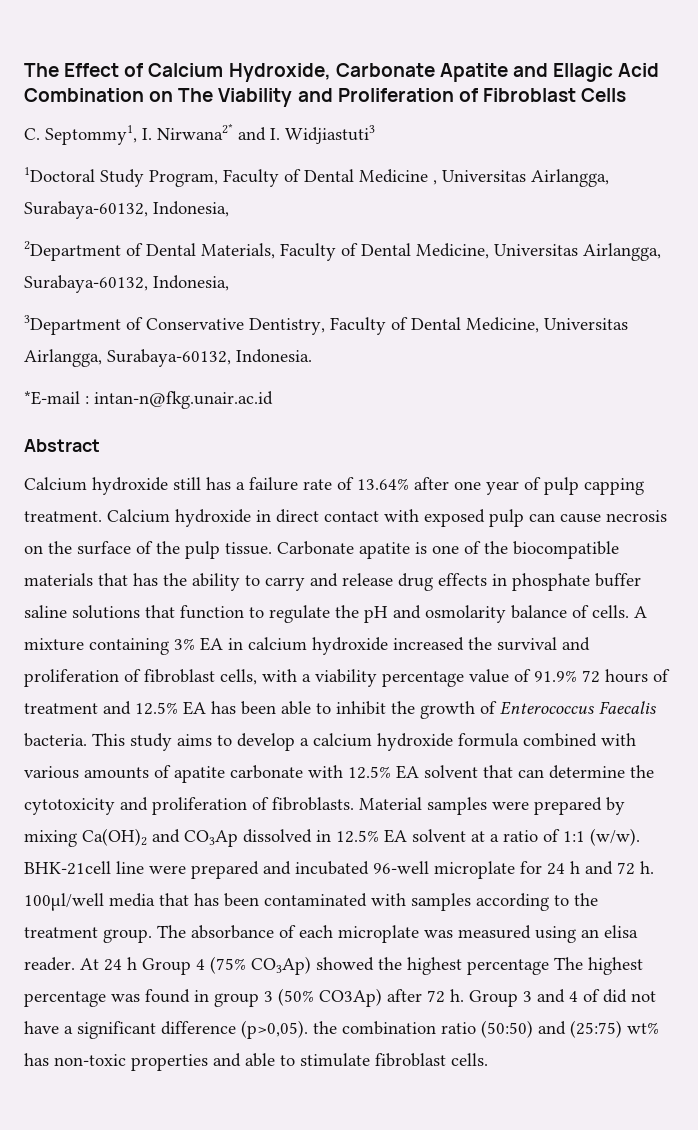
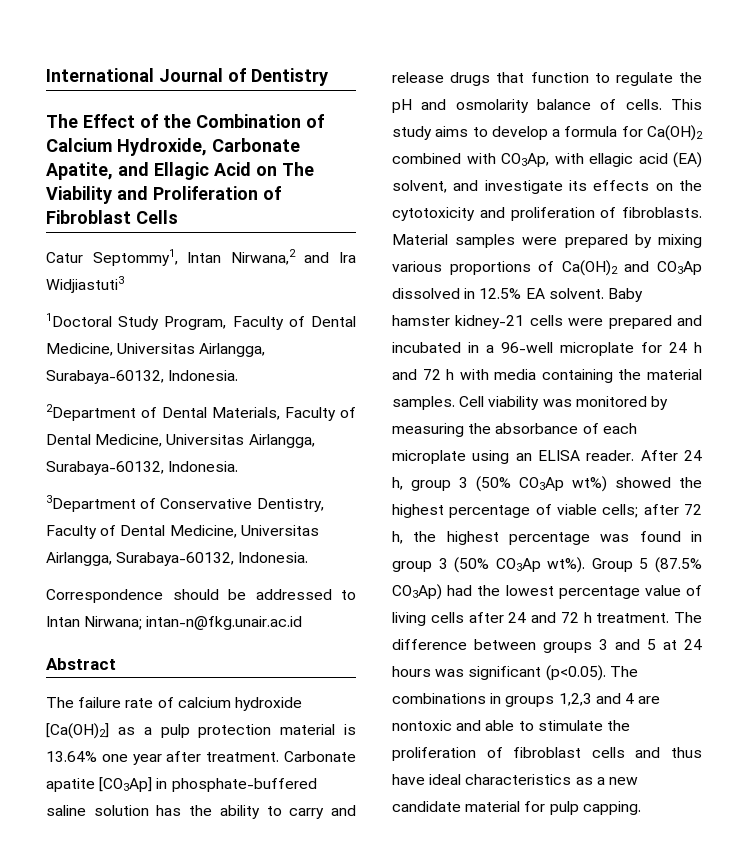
[24,63,120,77] The Effect -> [46,68,328,86] [46,114,301,128] International Journal of Dentistry // The Effect of the Combination
[439,63,508,82] Apatite -> [46,162,113,180] Apatite,
[24,88,144,102] Combination -> (251, 169) none
[24,123,280,145] C. Septommy1, I. Nirwana2* and I. -> [46,249,356,266] Catur Septommy1, Intan Nirwana,2 and Ira
[359,169,609,187] [24,201,229,219] Medicine , Universitas Airlangga, Surabaya-60132, Indonesia, -> [46,343,266,357] [46,370,239,384] Medicine, Universitas Airlangga, Surabaya-60132, Indonesia.
[153,275,229,291] Indonesia, -> [168,461,239,472] Indonesia.
[24,391,273,409] [24,439,100,452] [24,477,644,495] [24,509,667,527] [24,541,619,559] [24,573,128,586] *E-mail : intan-n@fkg.unair.ac.id // Abstract // Calcium hydroxide still has a failure rate of 13.64% after one year of pulp capping treatment. Calcium hydroxide in direct contact with exposed pulp can cause necrosis on the surface of the pulp tissue. Carbonate apatite is one of the biocompatible materials that -> [46,589,356,603] [46,616,303,630] [46,658,116,670] [46,697,302,711] [46,723,356,739] [46,751,356,765] [46,777,317,792] [46,805,149,816] Correspondence should be addressed to Intan Nirwana; intan-n@fkg.unair.ac.id // Abstract // The failure rate of calcium hydroxide [Ca(OH)2] as a pulp protection material is 13.64% one year after treatment. Carbonate apatite [CO3Ap] in phosphate-buffered saline solution
[398,573,641,591] [24,605,140,619] drug effects in phosphate buffer saline solutions -> [450,72,491,86] drugs
[634,606,647,618] [24,637,590,655] [24,669,670,687] [24,701,656,719] [24,733,87,747] A mixture containing 3% EA in calcium hydroxide increased the survival and proliferation of fibroblast cells, with a viability percentage value of 91.9% 72 hours of treatment and 12.5% EA has been able to inhibit the growth of Enterococcus Faecalis bacteria. -> (662, 104) none
[313,733,636,751] [24,765,625,783] calcium hydroxide formula combined with various amounts of apatite carbonate with 12.5% EA solvent that can determine -> [564,125,703,141] [392,152,702,168] [392,180,673,194] formula for Ca(OH)2 combined with CO3Ap, with ellagic acid (EA) solvent, and investigate its effects on
(77, 838) none -> [392,261,555,275] various proportions of
[412,828,640,846] [24,861,144,875] solvent at a ratio of 1:1 (w/w). BHK-21cell line -> [548,288,643,302] [392,315,563,329] solvent. Baby hamster kidney-21 cells
(369, 868) none -> [468,342,494,353] in a
[640,861,654,874] [24,893,598,911] [24,925,638,943] [24,956,583,975] h. 100µl/well media that has been contaminated with samples according to the treatment group. The absorbance of each microplate was measured using an elisa reader. At 24 h Group 4 (75% CO3Ap) showed the highest percentage The -> [446,369,702,383] [392,396,668,410] [392,423,637,437] [392,450,702,464] [392,476,702,492] [392,504,702,518] [392,531,437,544] h with media containing the material samples. Cell viability was monitored by measuring the absorbance of each microplate using an ELISA reader. After 24 h, group 3 (50% CO3Ap wt%) showed the highest percentage of viable cells; after 72 h, the
[319,988,656,1007] [24,1020,659,1039] [24,1053,488,1071] CO3Ap) after 72 h. Group 3 and 4 of did not have a significant difference (p>0,05). the combination ratio (50:50) and (25:75) wt% has non-toxic properties and able to stimulate fibroblast cells. -> [495,557,702,573] [392,584,702,600] [392,612,702,626] [392,639,702,653] [392,665,638,681] [392,693,661,707] [392,720,630,731] [392,747,702,761] [392,774,638,785] [392,801,641,815] CO3Ap wt%). Group 5 (87.5% CO3Ap) had the lowest percentage value of living cells after 24 and 72 h treatment. The difference between groups 3 and 5 at 24 hours was significant (p<0.05). The combinations in groups 1,2,3 and 4 are nontoxic and able to stimulate the proliferation of fibroblast cells and thus have ideal characteristics as a new candidate material for pulp capping.

